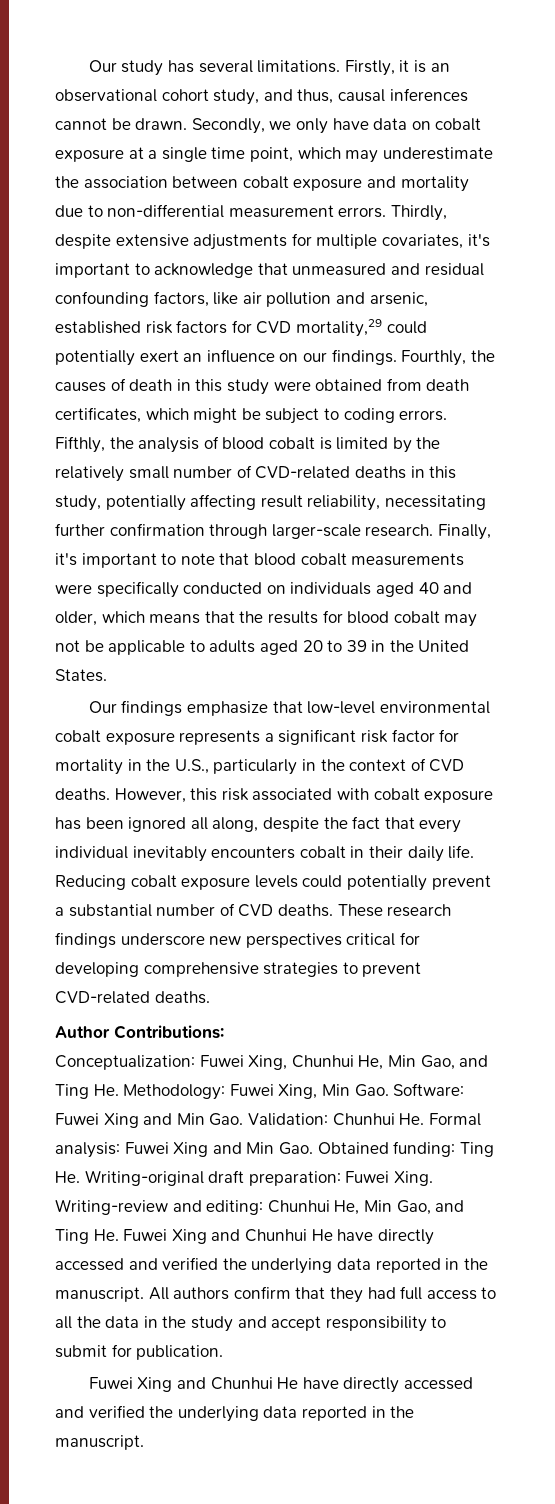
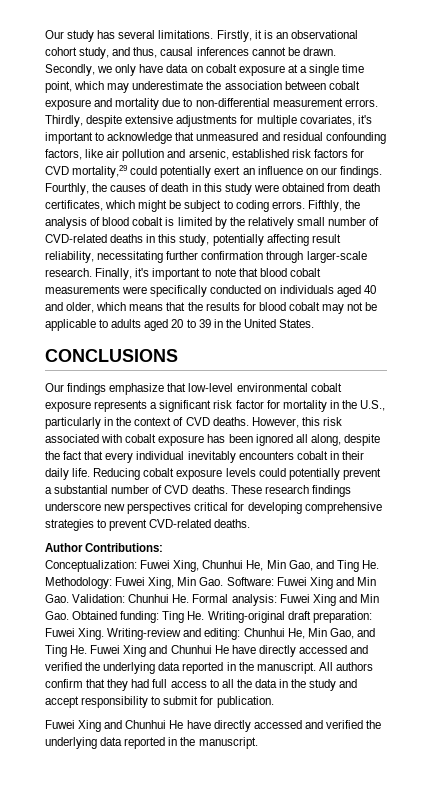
(107, 675) none -> [45,349,178,362] // CONCLUSIONS

